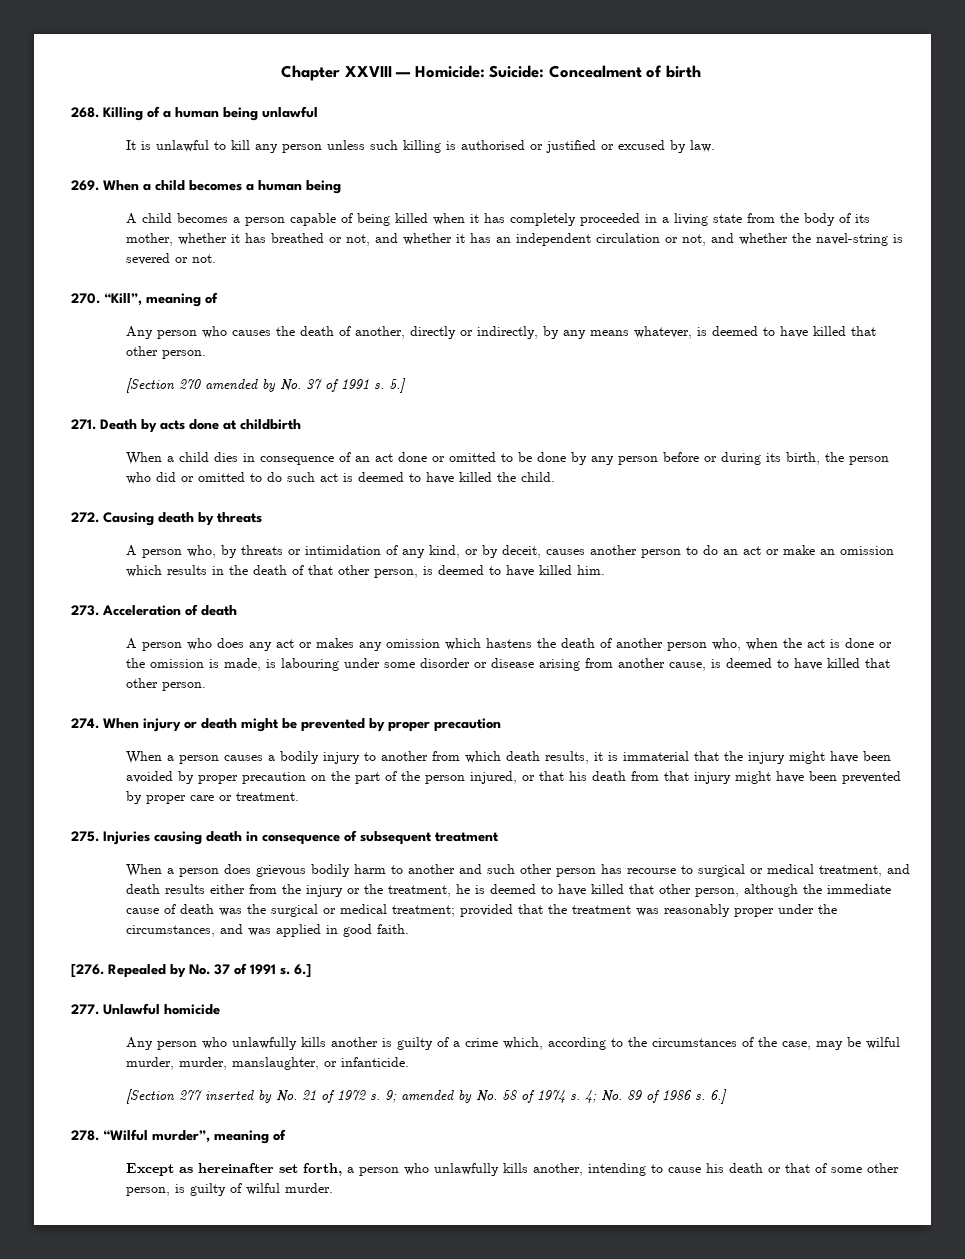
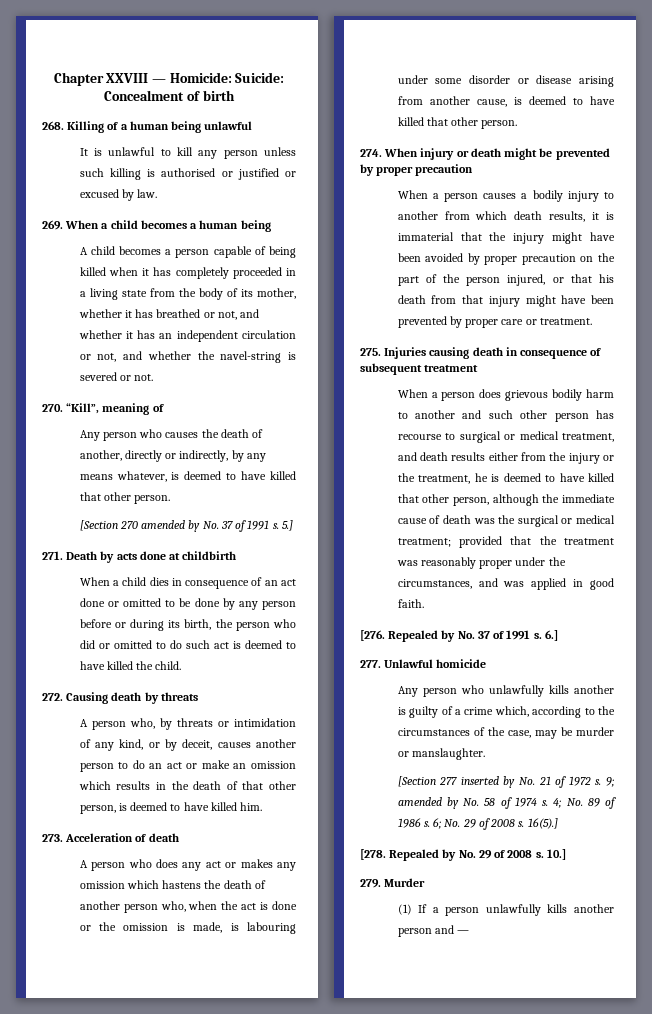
[865,1037,900,1049] [125,1057,409,1070] wilful murder, murder, manslaughter, or infanticide. -> [576,727,614,736] [397,748,485,760] murder or manslaughter.
[709,1089,727,1104] [71,1129,286,1144] [125,1163,899,1176] [125,1183,333,1196] 6.] // 278. “Wilful murder”, meaning of // Except as hereinafter set forth, a person who unlawfully kills another, intending to cause his death or that of some other person, is guilty of wilful murder. -> [433,818,558,830] [360,849,566,861] [360,878,426,888] [397,904,614,916] [397,925,470,937] 6; No. 29 of 2008 s. 16(5).] // [278. Repealed by No. 29 of 2008 s. 10.] // 279. Murder // (1) If a person unlawfully kills another person and —

